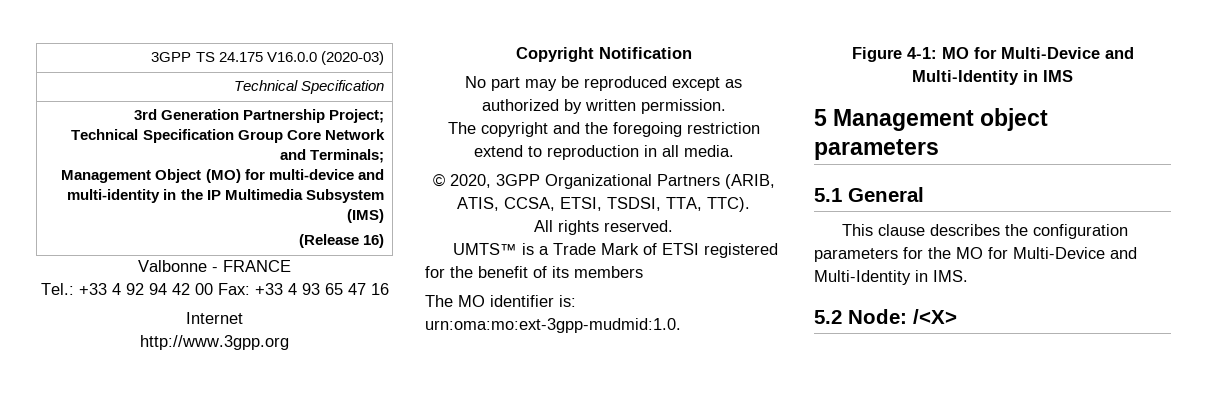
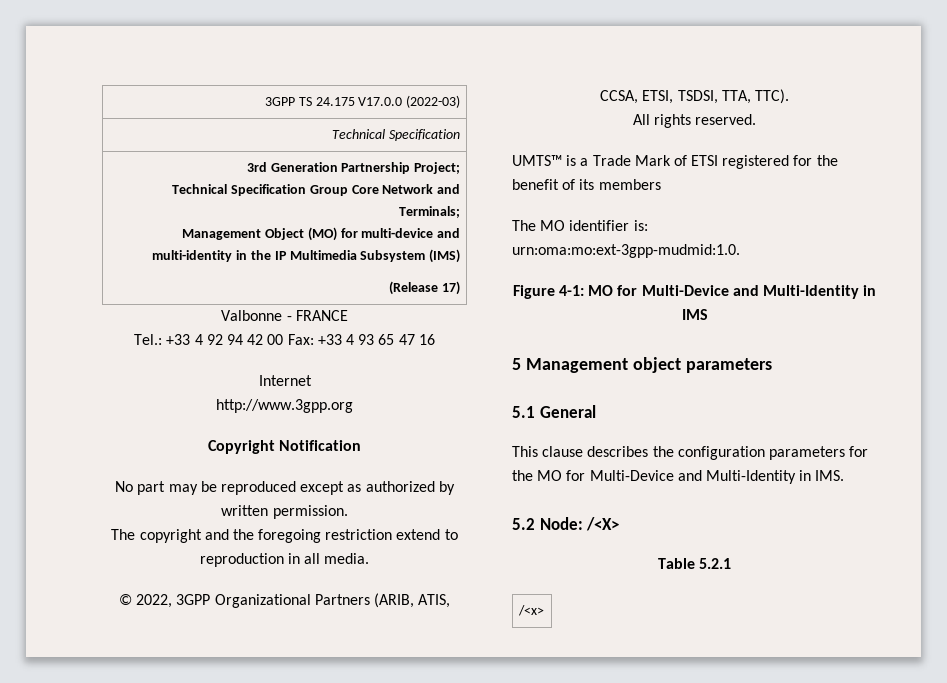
[266,51,384,65] V16.0.0 (2020-03) -> [358,95,461,108] V17.0.0 (2022-03)
[362,234,384,248] 16) -> [442,281,461,295] 17)
[449,174,491,188] 2020, -> [136,594,173,608] 2022,
(957, 316) none -> [657,558,732,569] [517,605,544,616] // Table 5.2.1 // /<x>

